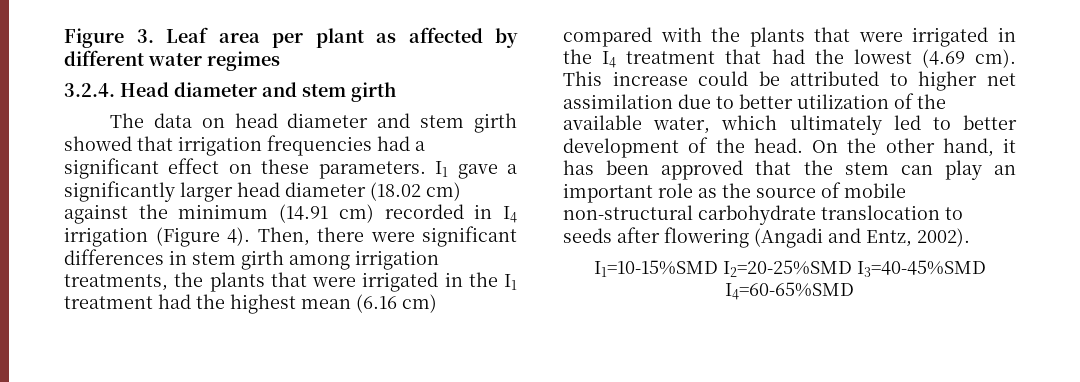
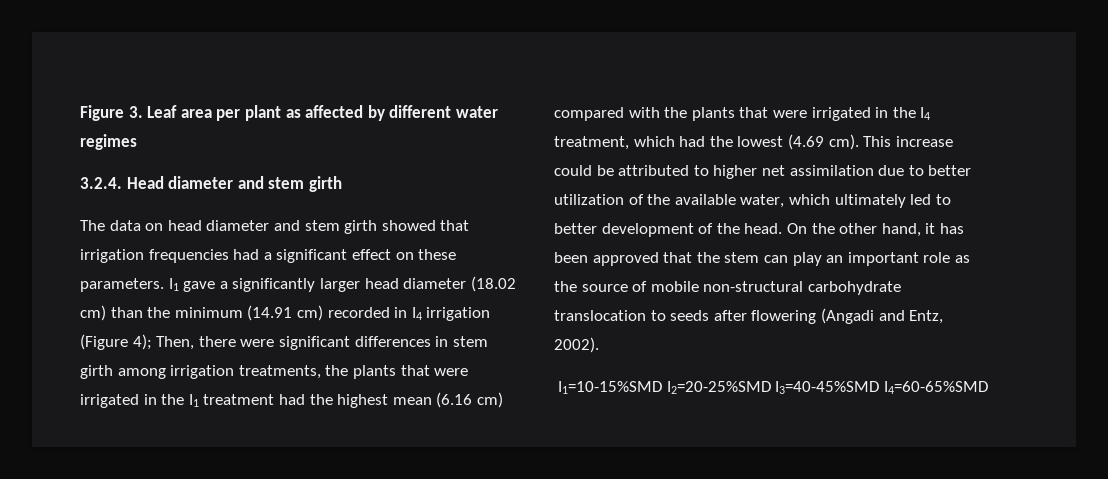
[64,204,128,224] against -> [110,307,143,318] than
[227,227,250,246] 4). -> [132,334,152,350] 4);
[626,49,762,64] treatment that -> [554,136,675,150] treatment, which

